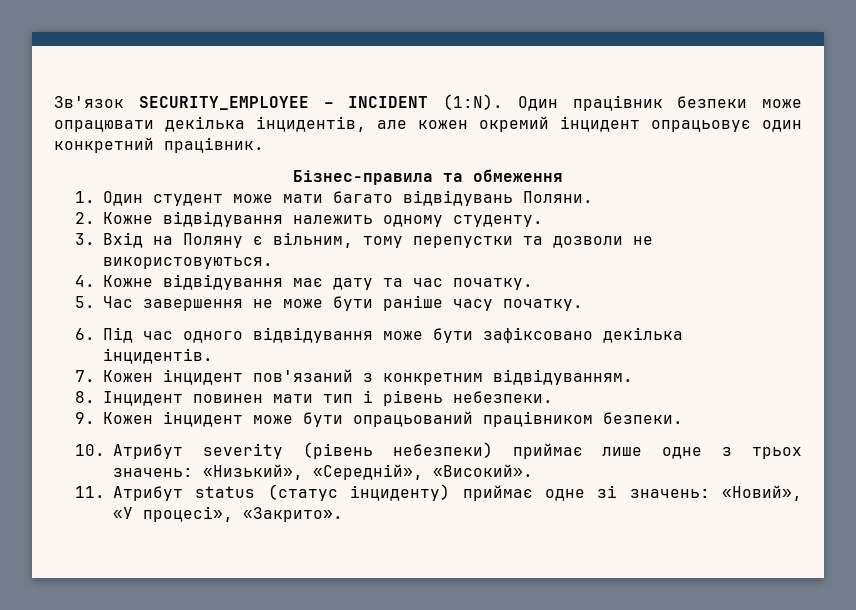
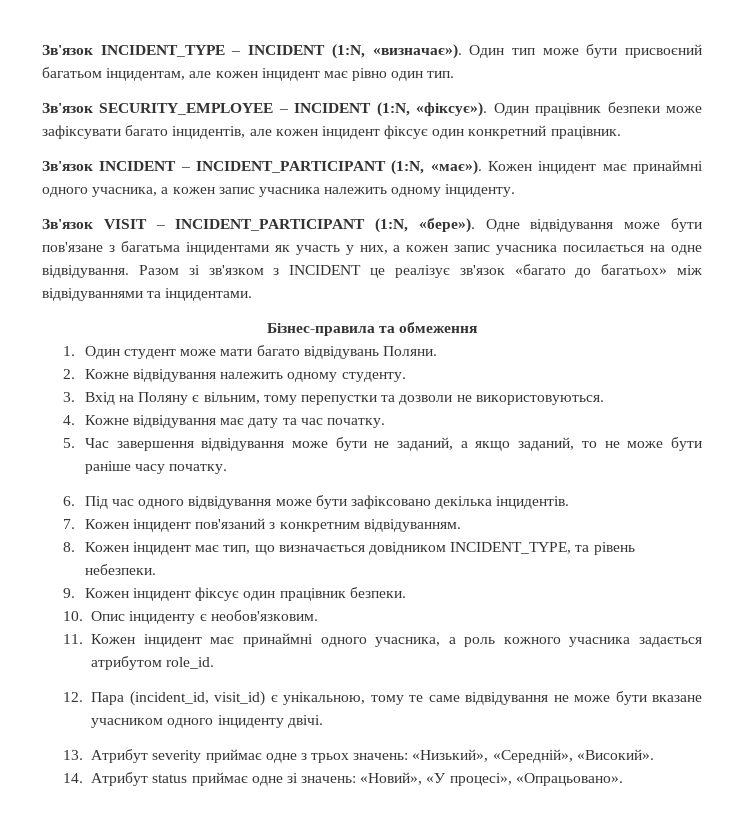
[54,96,124,108] Зв'язок -> [42,44,702,59] [42,67,455,81] [42,103,93,113] Зв'язок INCIDENT_TYPE – INCIDENT (1:N, «визначає»). Один тип може бути присвоєний багатьом інцидентам, але кожен інцидент має рівно один тип. // Зв'язок
[443,94,503,110] (1:N). -> [376,102,488,117] (1:N, «фіксує»).
[54,116,245,132] опрацювати декілька -> [42,125,169,139] зафіксувати багато
[479,116,751,132] окремий інцидент опрацьовує -> [321,125,429,139] інцидент фіксує
(264, 145) none -> [42,160,703,175] [42,184,516,197] [42,218,703,233] [42,241,703,255] [42,264,703,278] [42,288,253,301] // Зв'язок INCIDENT – INCIDENT_PARTICIPANT (1:N, «має»). Кожен інцидент має принаймні одного учасника, а кожен запис учасника належить одному інциденту. // Зв'язок VISIT – INCIDENT_PARTICIPANT (1:N, «бере»). Одне відвідування може бути пов'язане з багатьма інцидентами як участь у них, а кожен запис учасника посилається на одне відвідування. Разом зі зв'язком з INCIDENT це реалізує зв'язок «багато до багатьох» між відвідуваннями та інцидентами.
(244, 305) none -> [201,437,597,451] відвідування може бути не заданий, а якщо заданий, то
[103,390,374,406] Інцидент повинен мати тип і -> [84,542,590,555] Кожен інцидент має тип, що визначається довідником INCIDENT_TYPE, та
[253,411,684,427] [75,442,643,459] може бути опрацьований працівником безпеки. // 10. Атрибут severity (рівень небезпеки) приймає лише -> [195,587,406,601] [63,610,318,624] [63,633,702,647] [91,656,215,670] [63,691,702,706] [91,715,323,728] [63,749,262,763] фіксує один працівник безпеки. // 10. Опис інциденту є необов'язковим. // 11. Кожен інцидент має принаймні одного учасника, а роль кожного учасника задається атрибутом role_id. // 12. Пара (incident_id, visit_id) є унікальною, тому те саме відвідування не може бути вказане учасником одного інциденту двічі. // 13. Атрибут severity приймає
[75,486,106,498] 11. -> [63,773,84,783] 14.
[267,484,451,501] (статус інциденту) -> (188, 778) none
[243,507,344,522] «Закрито». -> [515,773,623,786] «Опрацьовано».

